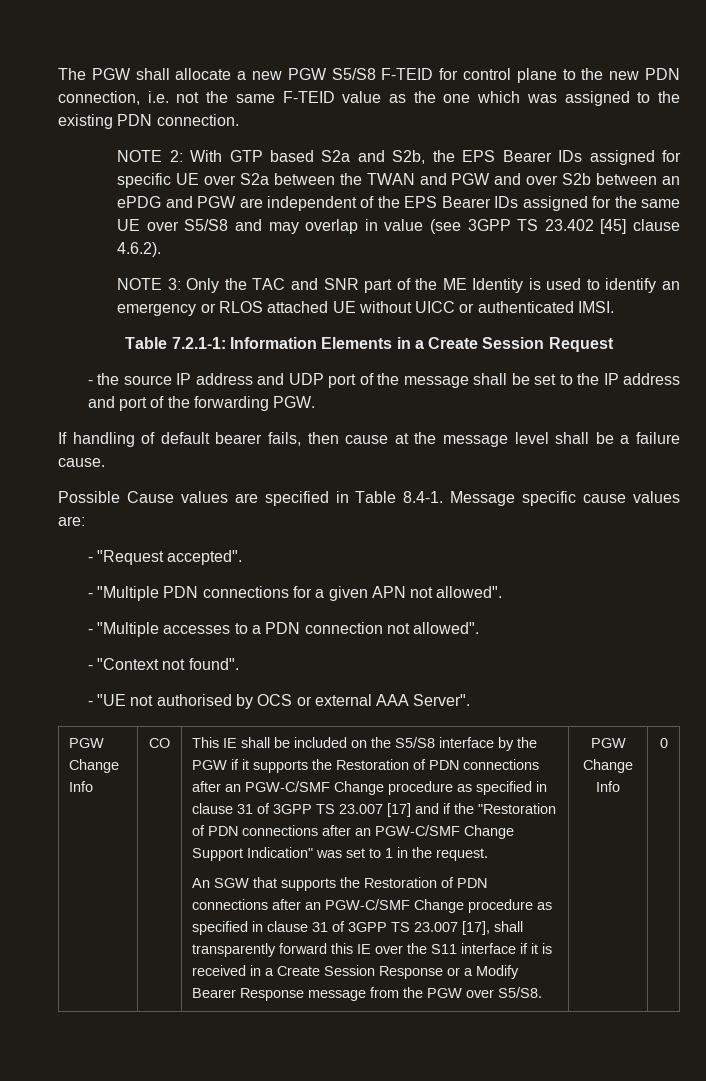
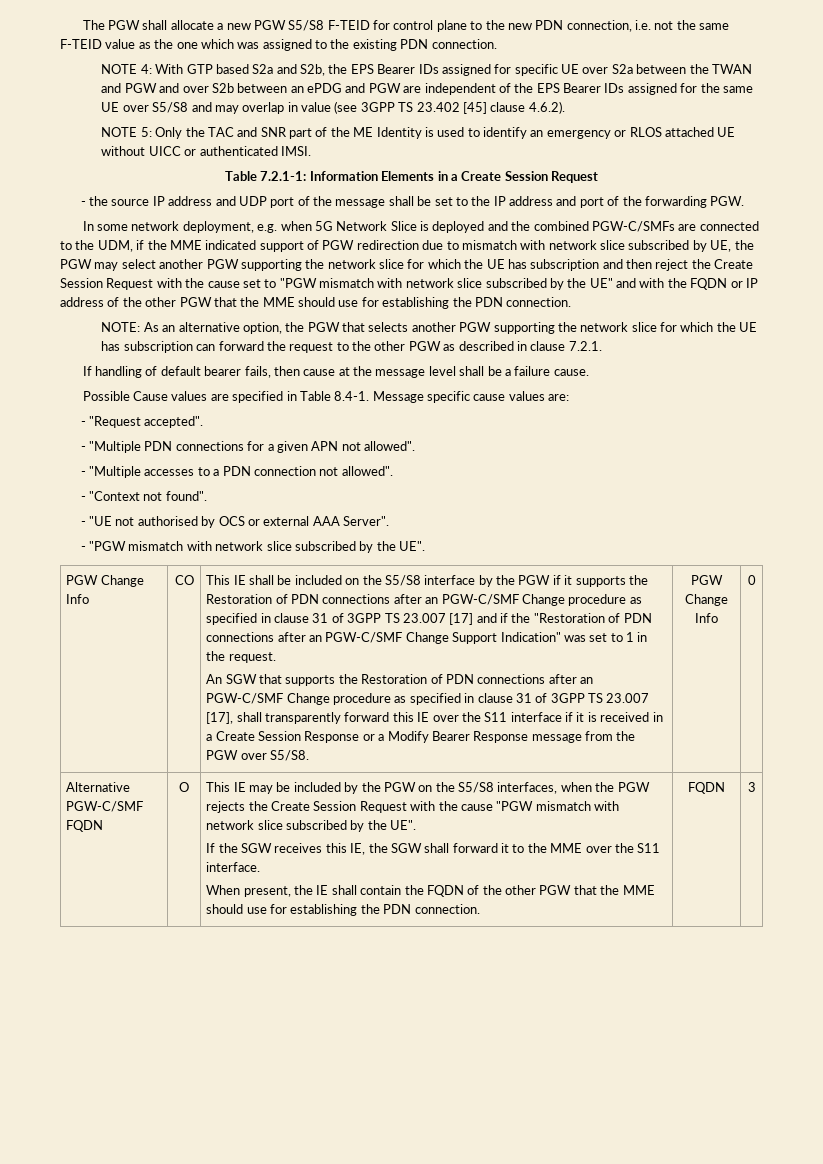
[169,150,183,162] 2: -> [140,64,152,74] 4:
[167,278,181,290] 3: -> [140,127,152,137] 5:
(316, 402) none -> [82,221,759,233] [60,240,754,252] [60,259,754,271] [60,278,758,290] [60,297,572,309] [101,322,758,334] [101,341,602,353] // In some network deployment, e.g. when 5G Network Slice is deployed and the combined PGW-C/SMFs are connected to the UDM, if the MME indicated support of PGW redirection due to mismatch with network slice subscribed by UE, the PGW may select another PGW supporting the network slice for which the UE has subscription and then reject the Create Session Request with the cause set to "PGW mismatch with network slice subscribed by the UE" and with the FQDN or IP address of the other PGW that the MME should use for establishing the PDN connection. // NOTE: As an alternative option, the PGW that selects another PGW supporting the network slice for which the UE has subscription can forward the request to the other PGW as described in clause 7.2.1.
(471, 700) none -> [80,541,426,553] // - "PGW mismatch with network slice subscribed by the UE".
(668, 743) none -> [66,782,131,792] [66,801,144,812] [66,820,104,832] [179,782,189,792] [206,782,650,794] [206,801,619,813] [206,820,417,832] [206,843,661,855] [206,862,261,872] [206,885,655,897] [206,904,480,916] [688,782,725,794] [747,782,756,792] // Alternative PGW-C/SMF FQDN | O | This IE may be included by the PGW on the S5/S8 interfaces, when the PGW rejects the Create Session Request with the cause "PGW mismatch with network slice subscribed by the UE". // If the SGW receives this IE, the SGW shall forward it to the MME over the S11 interface. // When present, the IE shall contain the FQDN of the other PGW that the MME should use for establishing the PDN connection. | FQDN | 3

